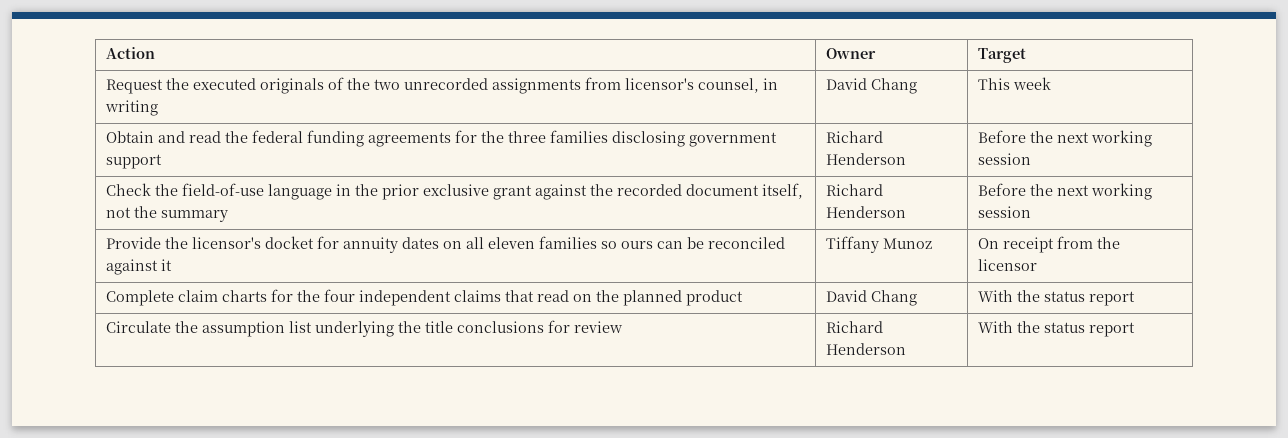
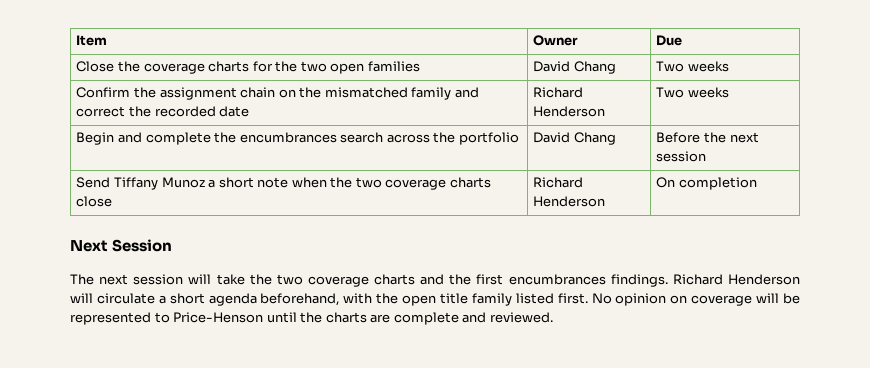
[105,47,155,59] Action -> [76,35,108,46] Item
[977,48,1026,63] [105,77,778,94] [104,100,158,116] [825,78,917,94] [977,77,1051,90] [105,130,777,147] [105,154,162,169] [825,131,883,143] [825,153,906,165] [977,130,1152,147] [977,153,1031,165] [105,183,803,200] [105,206,228,222] [825,184,883,196] [825,206,906,218] [977,183,1152,200] [977,206,1031,218] [105,236,785,253] [105,259,172,275] [825,236,932,253] [977,236,1120,253] [977,259,1037,271] [105,289,743,306] [825,290,917,306] [977,290,1135,306] [105,320,623,337] [825,321,883,333] [825,343,906,355] [977,321,1135,337] Target // Request the executed originals of the two unrecorded assignments from licensor's counsel, in writing | David Chang | This week // Obtain and read the federal funding agreements for the three families disclosing government support | Richard Henderson | Before the next working session // Check the field-of-use language in the prior exclusive grant against the recorded document itself, not the summary | Richard Henderson | Before the next working session // Provide the licensor's docket for annuity dates on all eleven families so ours can be reconciled against it | Tiffany Munoz | On receipt from the licensor // Complete claim charts for the four independent claims that read on the planned product | David Chang | With the status report // Circulate the assumption list underlying the title conclusions for review | Richard Henderson | With the status report -> [656,35,683,46] [76,61,420,74] [533,61,616,74] [656,61,729,72] [76,87,479,100] [76,106,250,117] [533,87,584,98] [533,106,606,117] [656,87,729,98] [76,132,519,145] [533,132,616,145] [656,132,759,143] [656,151,707,162] [76,177,491,190] [76,196,113,207] [533,177,584,188] [533,196,606,207] [656,177,757,190] [70,239,173,252] [70,274,800,287] [70,293,801,306] [70,312,553,325] Due // Close the coverage charts for the two open families | David Chang | Two weeks // Confirm the assignment chain on the mismatched family and correct the recorded date | Richard Henderson | Two weeks // Begin and complete the encumbrances search across the portfolio | David Chang | Before the next session // Send Tiffany Munoz a short note when the two coverage charts close | Richard Henderson | On completion // Next Session // The next session will take the two coverage charts and the first encumbrances findings. Richard Henderson will circulate a short agenda beforehand, with the open title family listed first. No opinion on coverage will be represented to Price-Henson until the charts are complete and reviewed.

